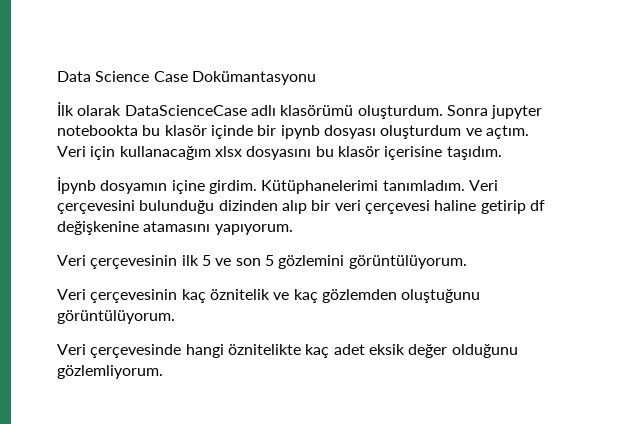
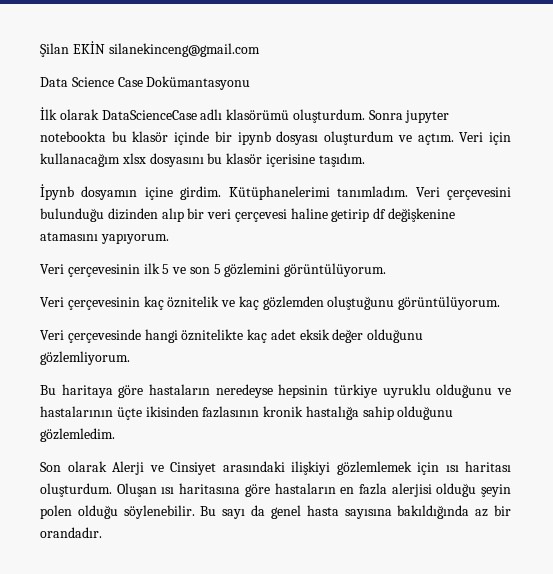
(57, 76) none -> [40,41,260,57] Şilan EKİN silanekinceng@gmail.com //
(163, 372) none -> [40,384,512,398] [40,406,454,420] [40,428,115,442] [40,461,511,475] [40,483,511,497] [40,505,511,519] [40,527,102,538] // Bu haritaya göre hastaların neredeyse hepsinin türkiye uyruklu olduğunu ve hastalarının üçte ikisinden fazlasının kronik hastalığa sahip olduğunu gözlemledim. // Son olarak Alerji ve Cinsiyet arasındaki ilişkiyi gözlemlemek için ısı haritası oluşturdum. Oluşan ısı haritasına göre hastaların en fazla alerjisi olduğu şeyin polen olduğu söylenebilir. Bu sayı da genel hasta sayısına bakıldığında az bir orandadır.

